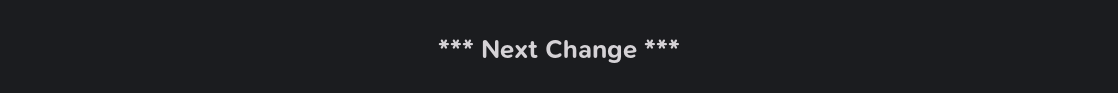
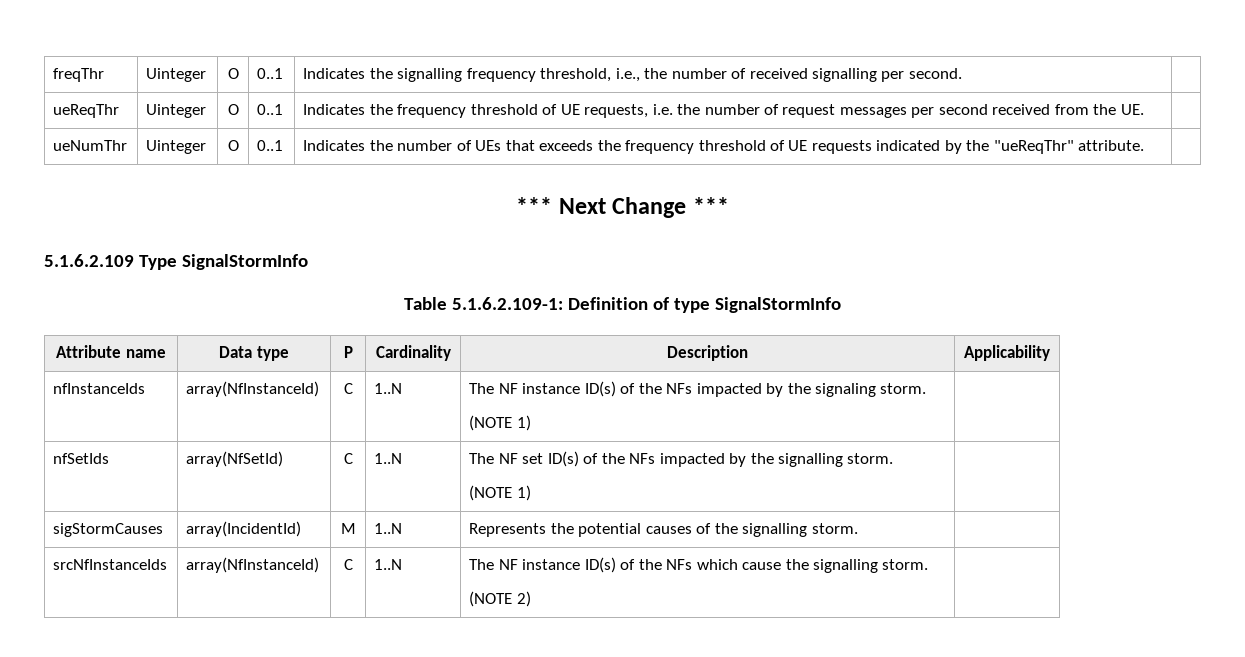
[437,39,681,63] *** Next Change *** -> [53,68,105,82] [146,68,207,82] [227,68,239,79] [257,68,284,79] [303,68,962,82] [53,104,120,118] [146,104,207,118] [227,104,239,115] [257,104,284,115] [303,104,1144,118] [53,140,128,151] [146,140,207,154] [227,140,239,151] [257,140,284,151] [303,140,1145,154] [516,197,729,218] [44,254,308,270] [404,297,841,313] [56,345,166,358] [219,346,289,361] [343,346,353,358] [375,345,451,361] [667,345,748,361] [964,345,1050,361] [53,383,146,394] [186,381,320,397] [343,383,353,394] [374,383,403,394] [469,381,927,397] [469,415,531,431] [53,453,110,464] [186,451,284,467] [343,453,353,464] [374,453,403,464] [469,451,894,467] [469,485,531,501] [53,523,164,537] [186,521,302,537] [340,523,356,534] [374,523,403,534] [469,523,858,537] [53,559,168,570] [186,557,320,573] [343,559,353,570] [374,559,403,570] [469,557,929,573] [469,591,531,607] freqThr | Uinteger | O | 0..1 | Indicates the signalling frequency threshold, i.e., the number of received signalling per second. | // ueReqThr | Uinteger | O | 0..1 | Indicates the frequency threshold of UE requests, i.e. the number of request messages per second received from the UE. | // ueNumThr | Uinteger | O | 0..1 | Indicates the number of UEs that exceeds the frequency threshold of UE requests indicated by the "ueReqThr" attribute. | // *** Next Change *** // 5.1.6.2.109 Type SignalStormInfo // Table 5.1.6.2.109-1: Definition of type SignalStormInfo // Attribute name | Data type | P | Cardinality | Description | Applicability // nfInstanceIds | array(NfInstanceId) | C | 1..N | The NF instance ID(s) of the NFs impacted by the signaling storm. // (NOTE 1) | // nfSetIds | array(NfSetId) | C | 1..N | The NF set ID(s) of the NFs impacted by the signalling storm. // (NOTE 1) | // sigStormCauses | array(IncidentId) | M | 1..N | Represents the potential causes of the signalling storm. | // srcNfInstanceIds | array(NfInstanceId) | C | 1..N | The NF instance ID(s) of the NFs which cause the signalling storm. // (NOTE 2) |

